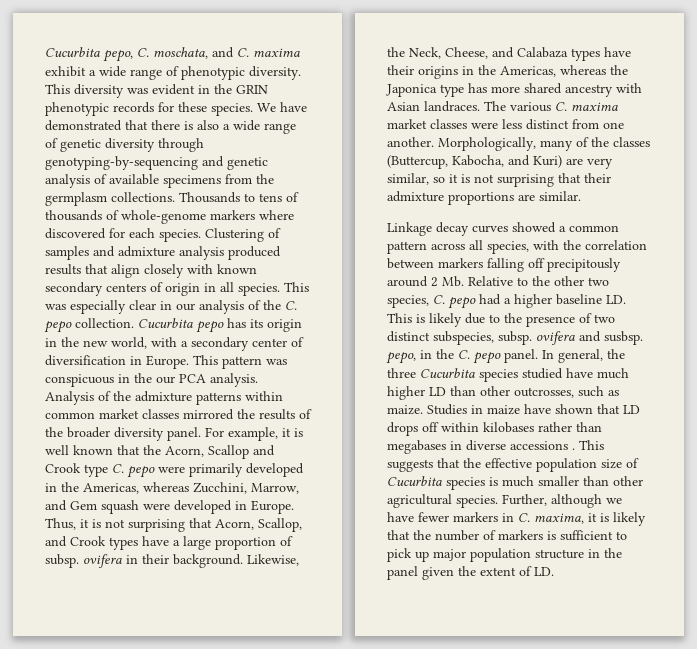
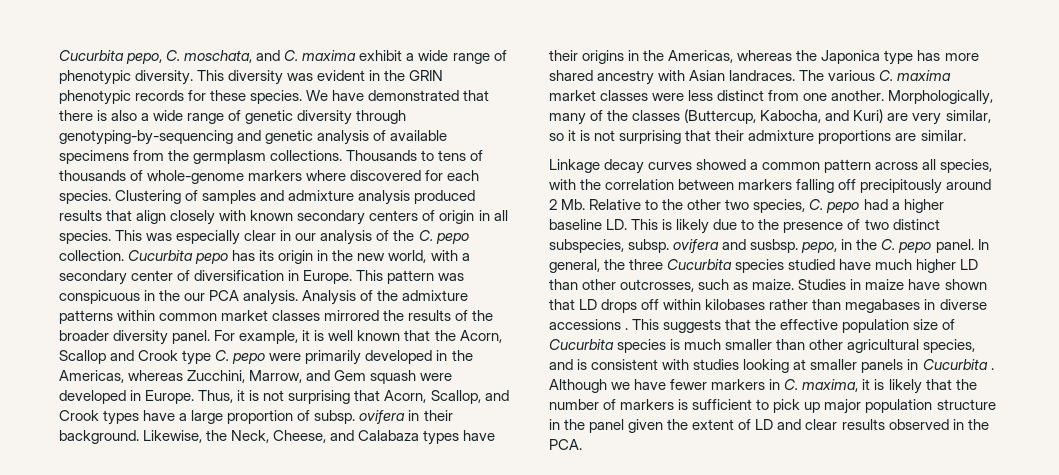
[456,494,602,508] species. Further, although -> [923,339,976,353] [549,359,994,373] [549,379,607,393] species, and is consistent with studies looking at smaller panels in Cucurbita . Although
[534,567,554,576] LD. -> [755,419,989,430] [549,439,582,450] LD and clear results observed in the PCA.

